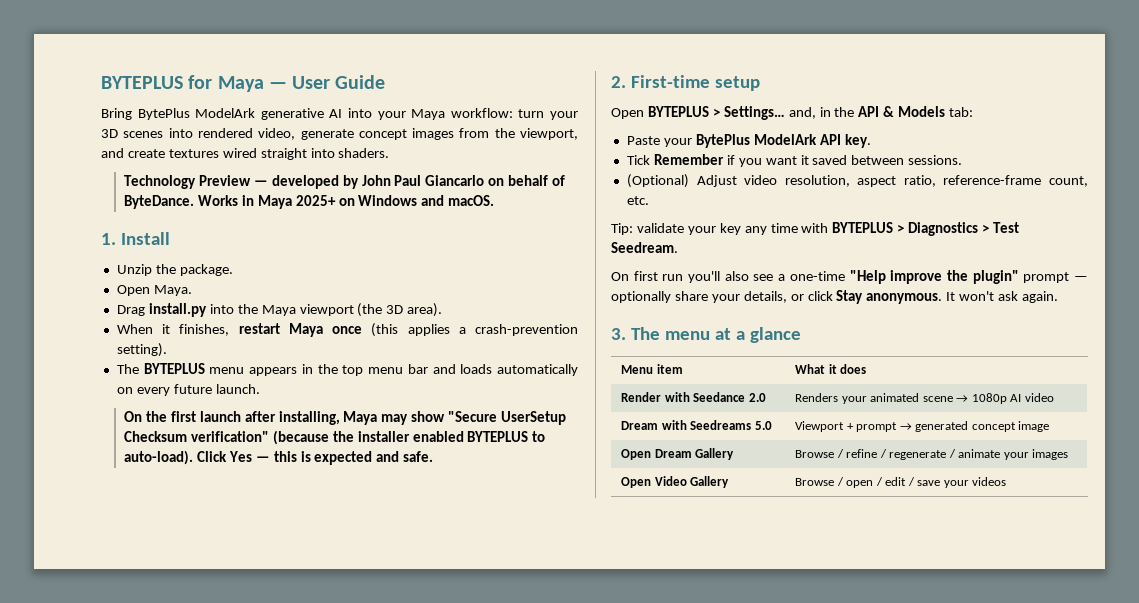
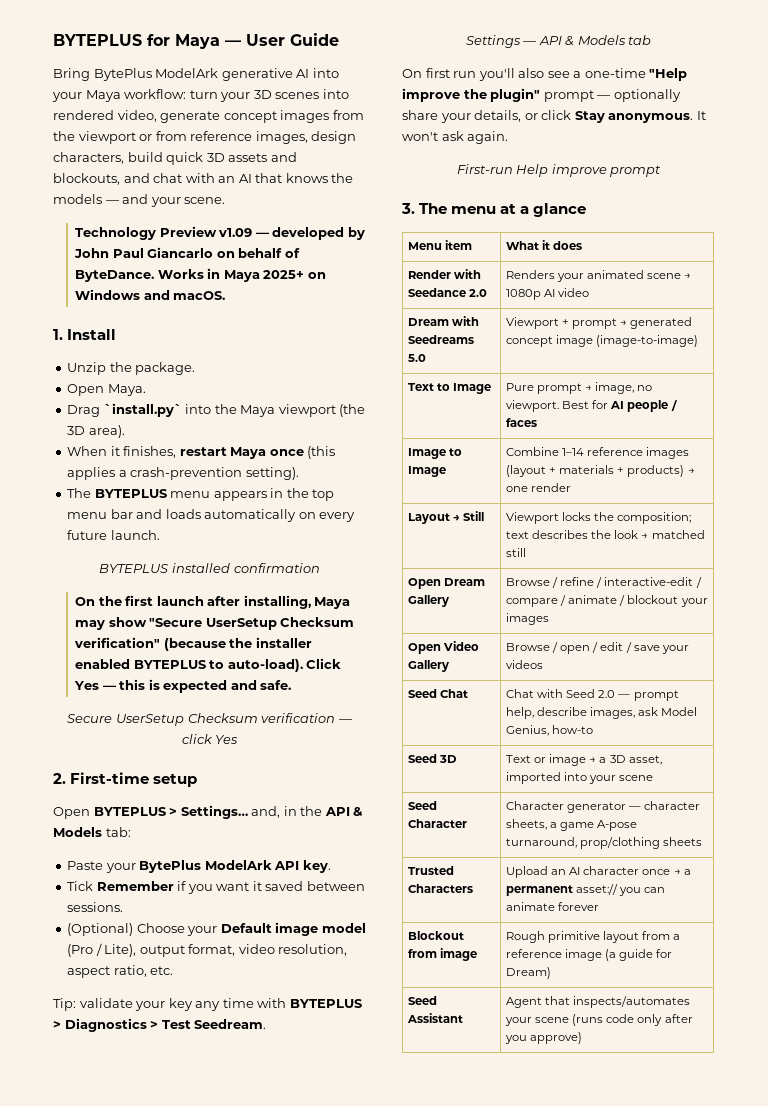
[520,128,578,140] [101,148,390,160] viewport, and create textures wired straight into shaders. -> [78,131,357,144] [53,152,297,165] [53,173,354,185] [53,194,226,207] viewport or from reference images, design characters, build quick 3D assets and blockouts, and chat with an AI that knows the models — and your scene.
(251, 180) none -> [218,228,253,237] v1.09
[148,303,207,317] install.py -> [103,403,182,417] `install.py`
(260, 389) none -> [99,563,320,573] // BYTEPLUS installed confirmation
(434, 456) none -> [67,713,353,726] [181,734,239,744] // Secure UserSetup Checksum verification — click Yes
[696,175,737,187] Adjust -> [136,922,366,936] [67,943,236,957] Choose your Default image model (Pro / Lite), output format,
[943,175,1088,187] reference-frame count, -> (147, 971) none
(678, 247) none -> [465,35,652,48] // Settings — API & Models tab
(1059, 297) none -> [456,164,662,177] // First-run Help improve prompt
(1050, 426) none -> [596,335,699,347] [408,383,492,394] [506,382,653,394] [506,400,678,412] [506,418,538,427] [408,448,463,459] [408,466,447,477] [506,447,690,459] [506,465,695,477] [506,483,572,492] [408,511,485,524] [506,512,692,524] [506,530,705,539] [506,548,527,557] (image-to-image) // Text to Image | Pure prompt → image, no viewport. Best for AI people / faces // Image to Image | Combine 1–14 reference images (layout + materials + products) → one render // Layout → Still | Viewport locks the composition; text describes the look → matched still
[889,449,1001,460] regenerate / animate -> [604,577,702,588] [506,595,679,607] interactive-edit / compare / animate / blockout
(1007, 481) none -> [408,689,469,698] [506,689,679,701] [506,707,698,719] [506,725,594,736] [408,754,458,763] [506,754,662,766] [506,772,654,784] [408,801,438,810] [408,819,468,828] [506,801,701,813] [506,819,638,831] [506,837,703,849] [408,866,455,875] [408,884,474,893] [506,866,691,878] [506,884,666,896] [506,902,600,911] [408,931,465,940] [408,948,478,961] [506,931,681,943] [506,949,673,961] [506,967,552,979] [408,996,438,1005] [407,1013,464,1023] [506,996,691,1008] [505,1014,693,1026] [505,1032,583,1044] // Seed Chat | Chat with Seed 2.0 — prompt help, describe images, ask Model Genius, how-to // Seed 3D | Text or image → a 3D asset, imported into your scene // Seed Character | Character generator — character sheets, a game A-pose turnaround, prop/clothing sheets // Trusted Characters | Upload an AI character once → a permanent asset:// you can animate forever // Blockout from image | Rough primitive layout from a reference image (a guide for Dream) // Seed Assistant | Agent that inspects/automates your scene (runs code only after you approve)

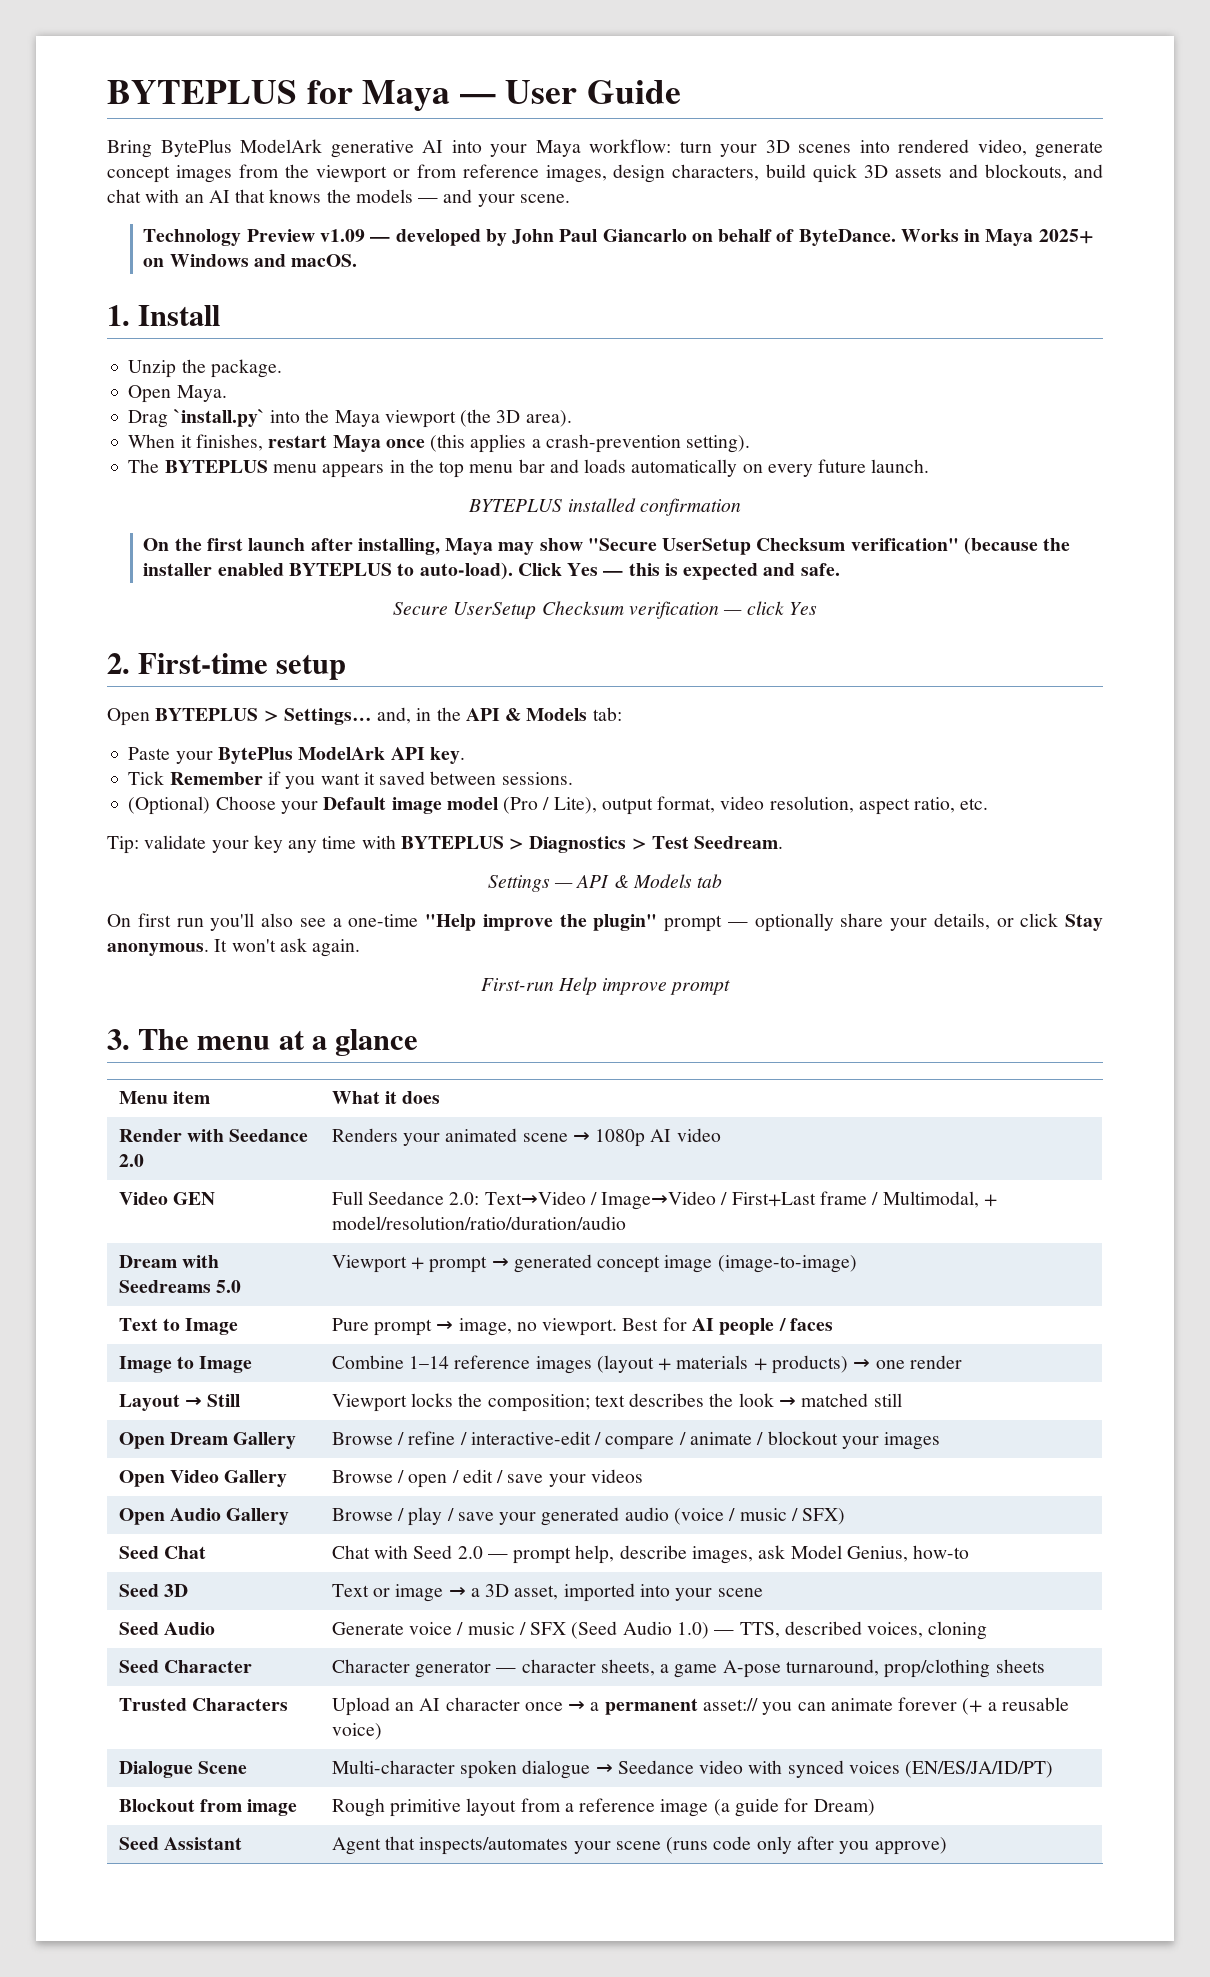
(590, 292) none -> [118,1192,216,1205] [331,1191,997,1210] [331,1216,626,1230] // Video GEN | Full Seedance 2.0: Text→Video / Image→Video / First+Last frame / Multimodal, + model/resolution/ratio/duration/audio
(544, 664) none -> [118,1508,290,1525] [331,1507,846,1526] // Open Audio Gallery | Browse / play / save your generated audio (voice / music / SFX)
(654, 778) none -> [118,1622,216,1635] [331,1621,988,1640] // Seed Audio | Generate voice / music / SFX (Seed Audio 1.0) — TTS, described voices, cloning
(600, 906) none -> [962,1697,1069,1715] [331,1723,382,1740] [118,1761,248,1778] [331,1760,1054,1779] (+ a reusable voice) // Dialogue Scene | Multi-character spoken dialogue → Seedance video with synced voices (EN/ES/JA/ID/PT)

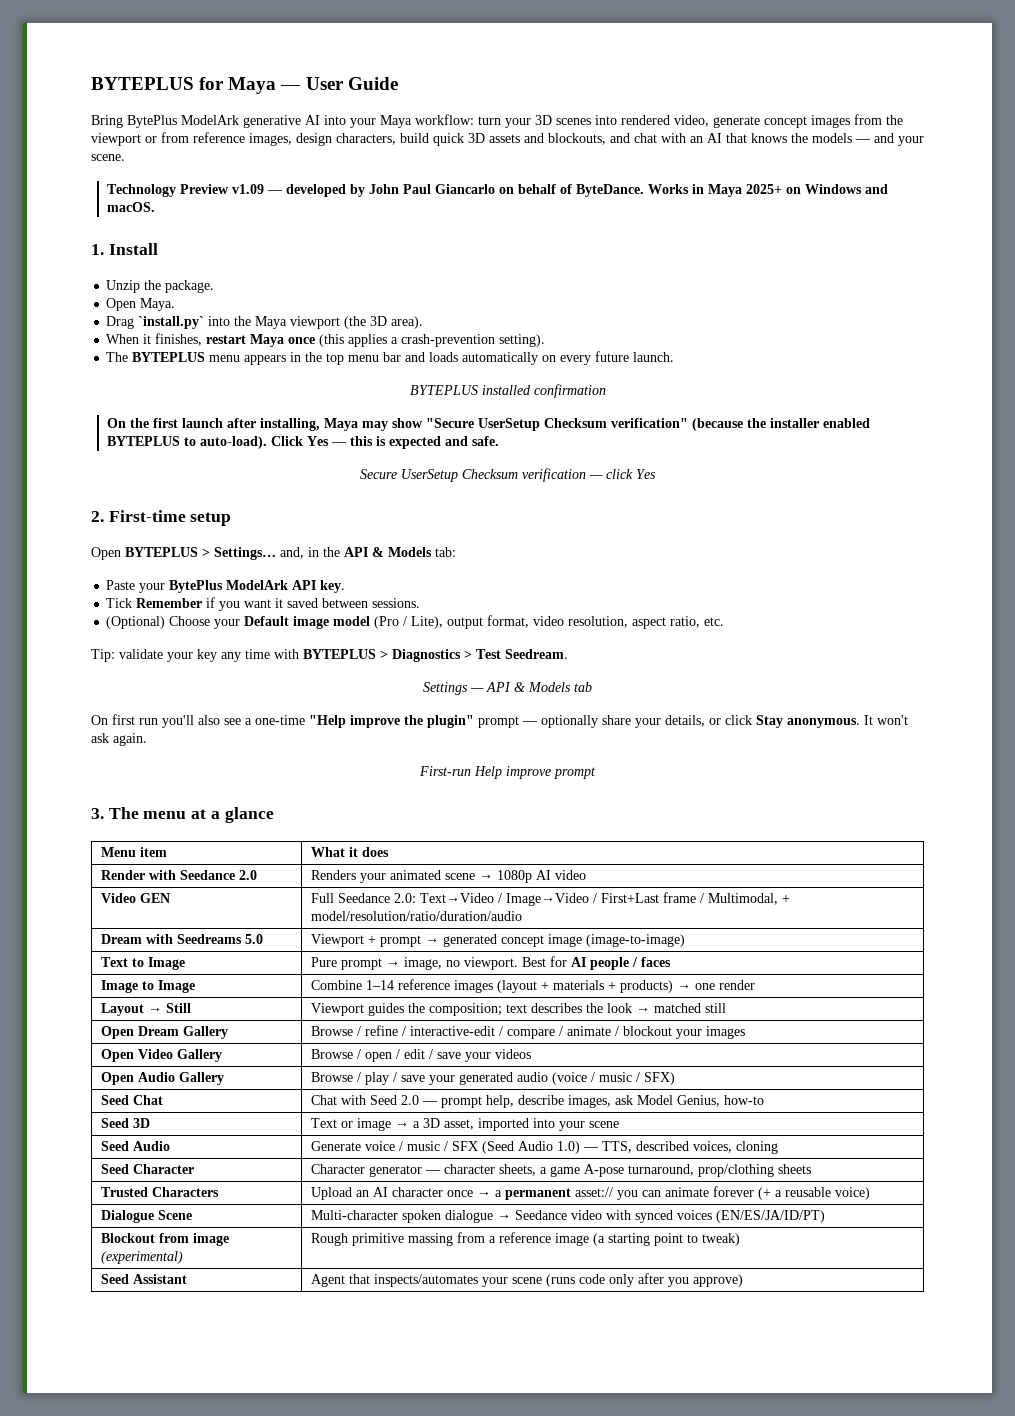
[411,1393,454,1407] locks -> [368,1003,405,1016] guides
(298, 1807) none -> [101,1251,184,1264] (experimental)
[466,1798,517,1816] layout -> [408,1233,454,1246] massing
[734,1798,875,1817] guide for Dream) -> [608,1233,741,1246] starting point to tweak)

